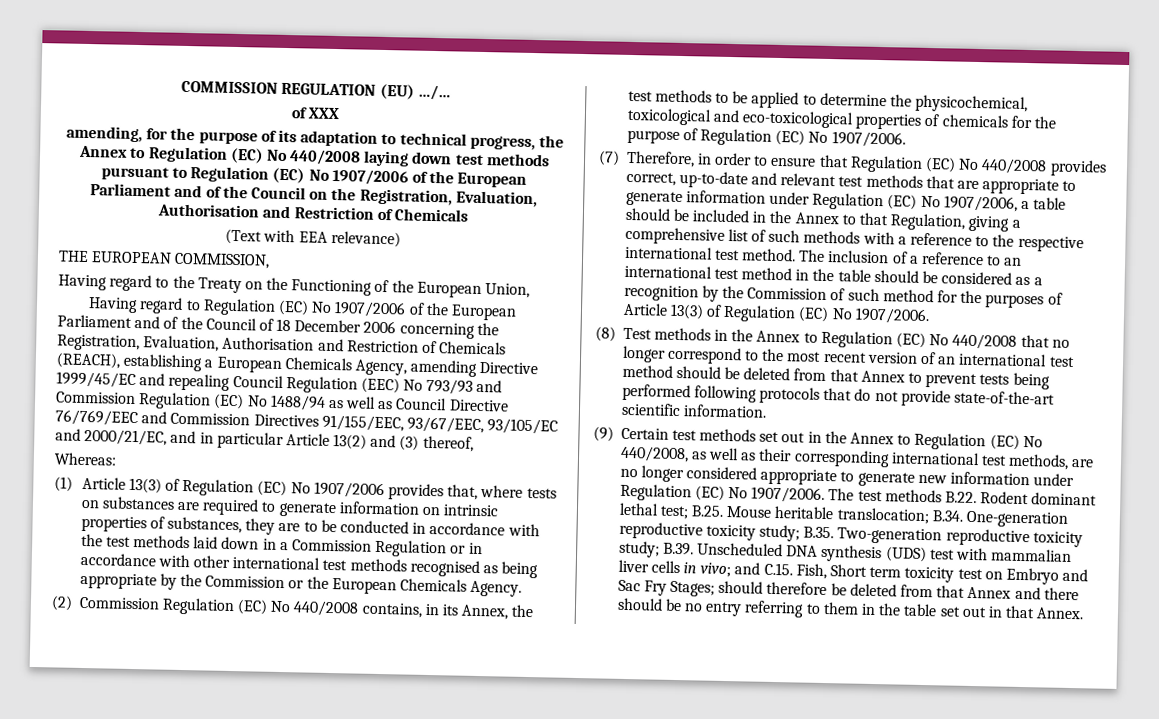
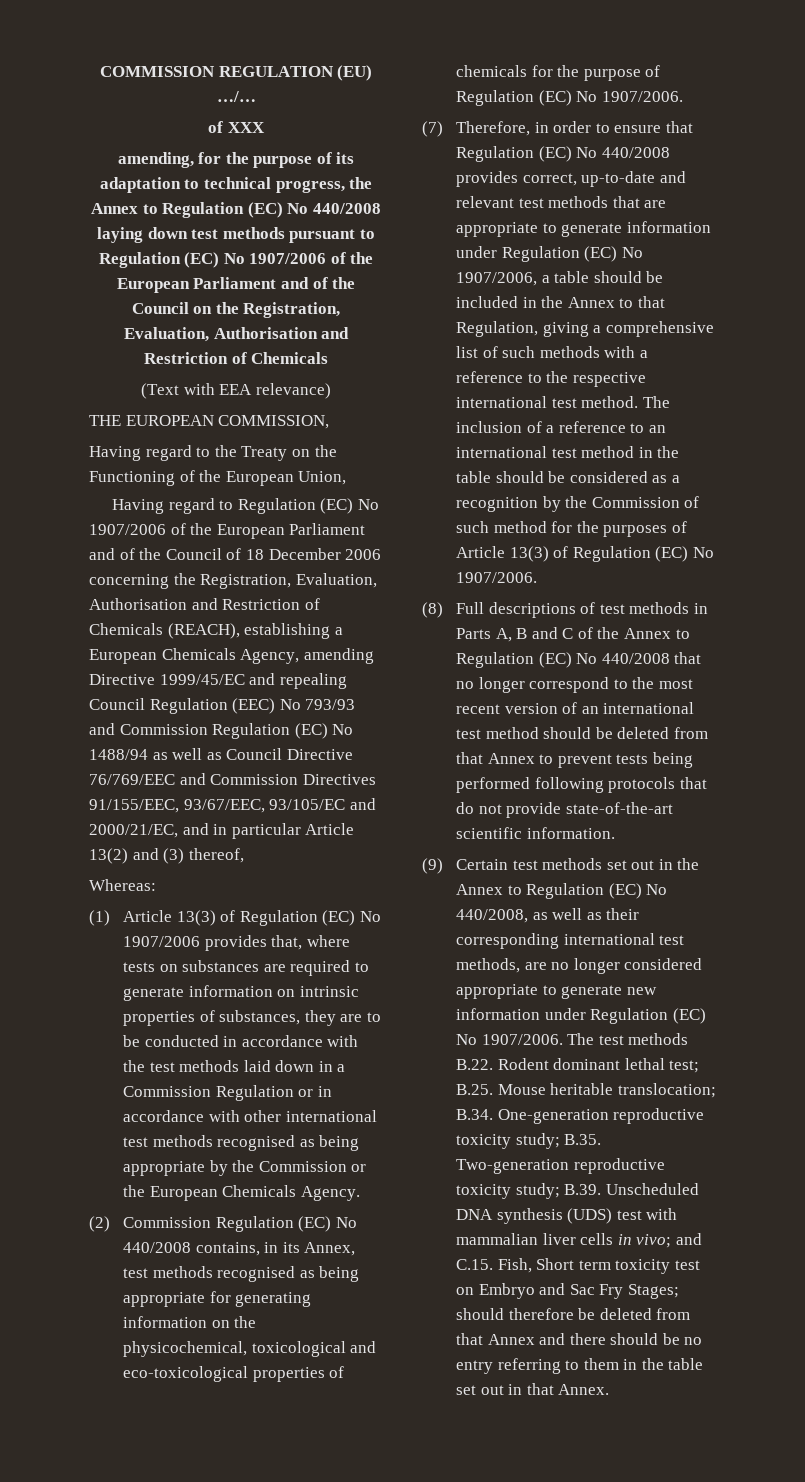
[511,604,535,618] [627,89,887,109] the test methods to be applied to determine -> [122,1266,360,1282] [122,1291,312,1307] [122,1316,230,1328] test methods recognised as being appropriate for generating information on
[622,327,729,342] Test methods in -> [455,602,708,618] [455,627,593,642] Full descriptions of test methods in Parts A, B and C of

